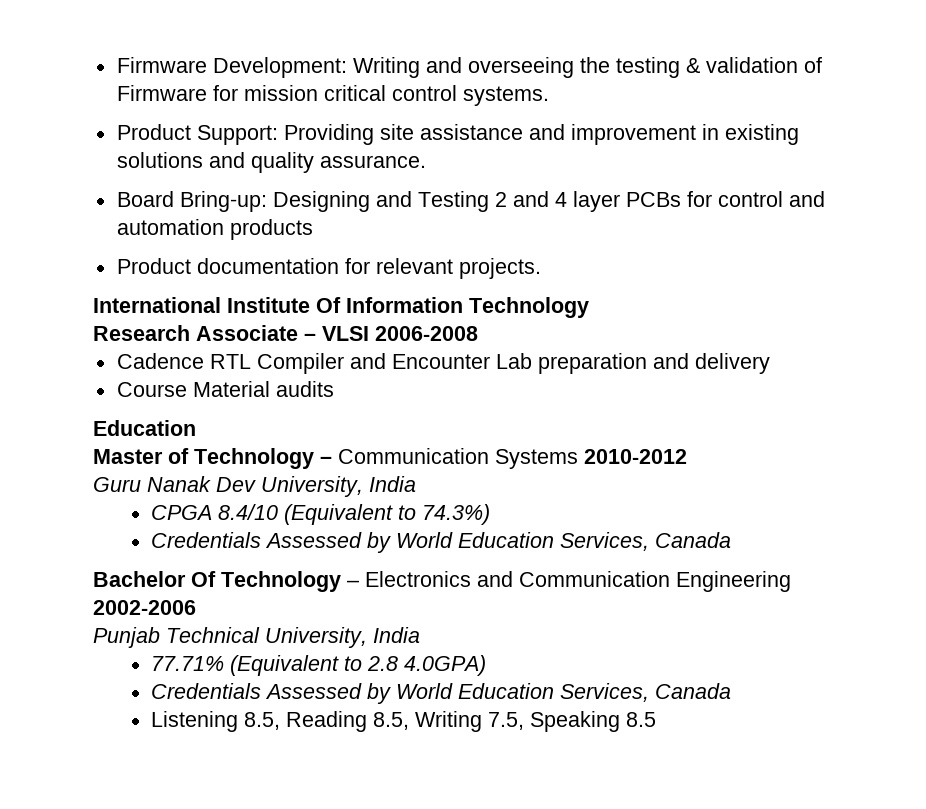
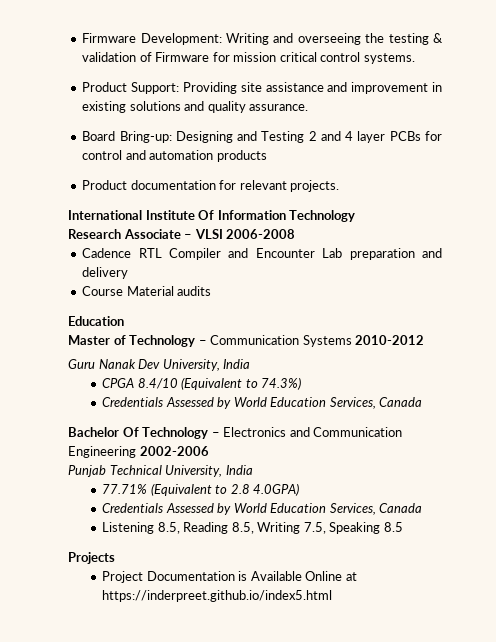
(657, 719) none -> [68,552,115,564] [102,571,357,583] [102,590,333,602] // Projects // Project Documentation is Available Online at https://inderpreet.github.io/index5.html

